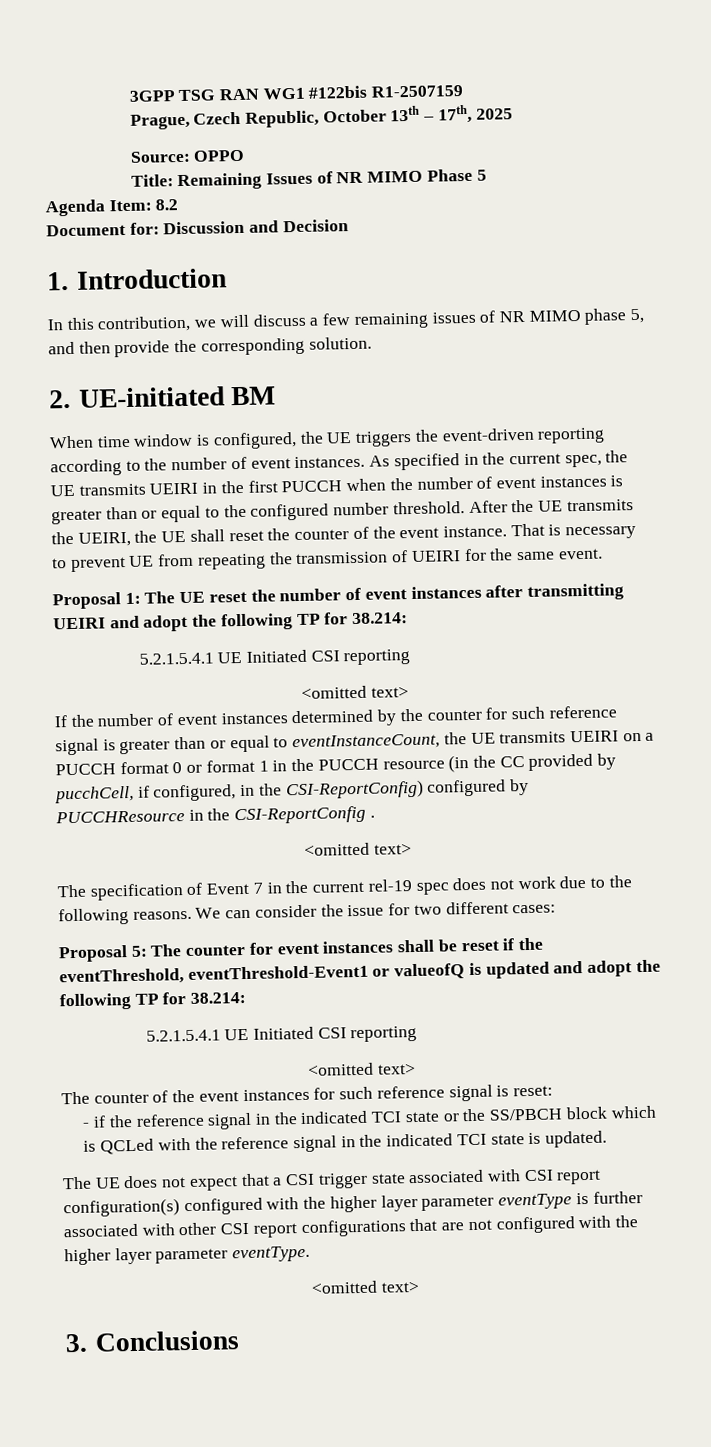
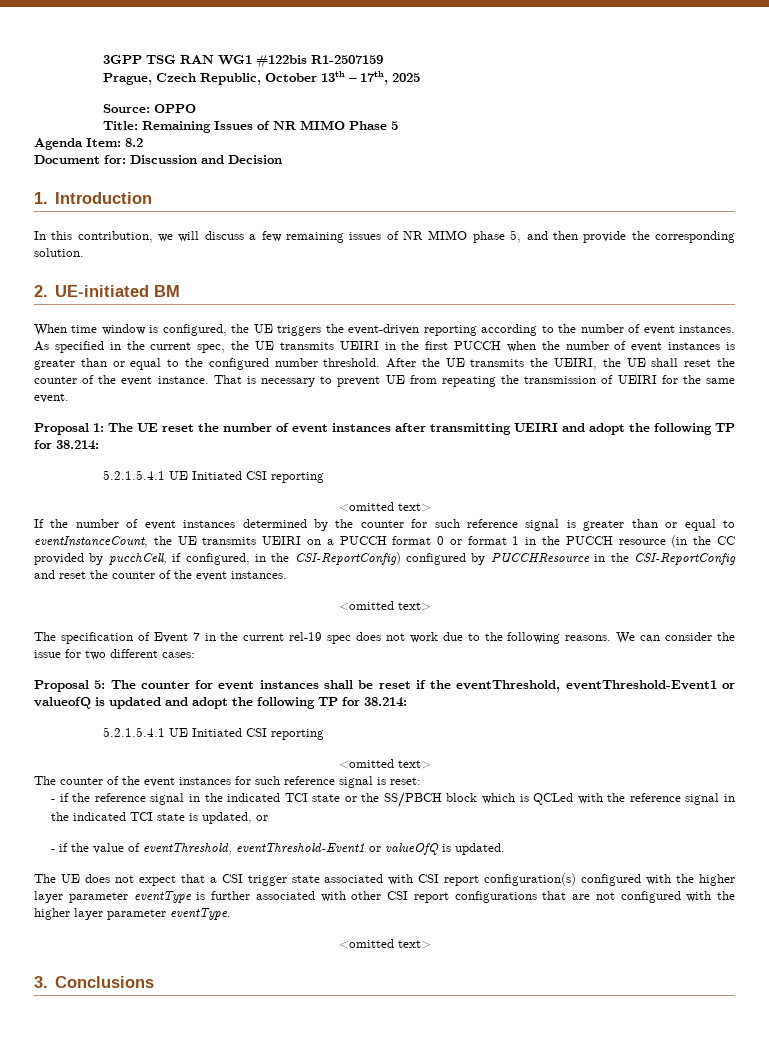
[369,815,375,818] . -> [34,570,287,581] and reset the counter of the event instances.
(542, 1138) none -> [202,812,269,824] [51,843,452,855] updated, or // - if the value of eventThreshold, eventThreshold-Event1 or valueOfQ is

